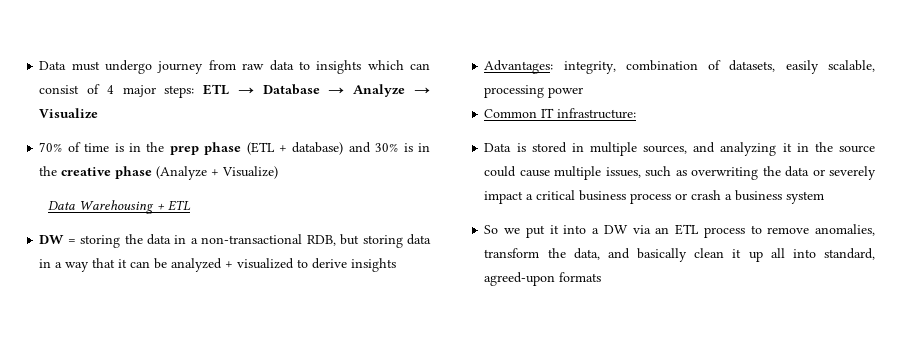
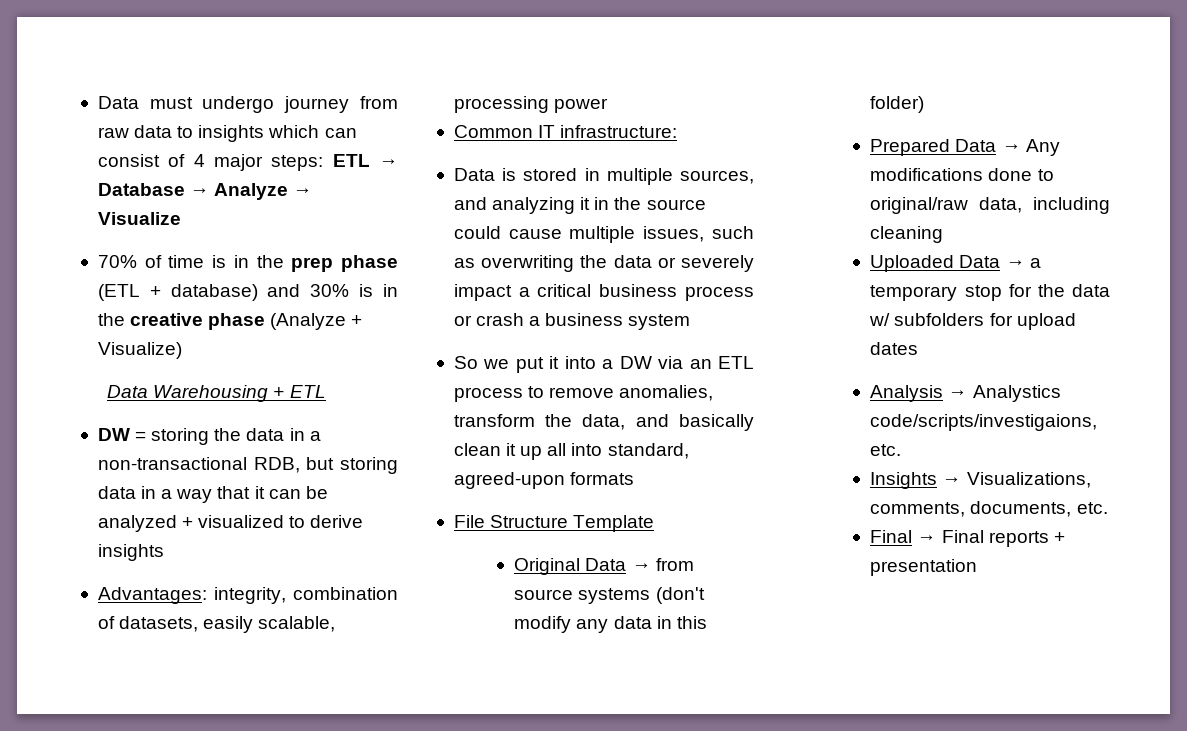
(602, 277) none -> [453,515,655,532] [514,558,694,575] [514,587,705,604] [514,616,707,633] [870,96,925,113] [870,139,1060,156] [870,168,1054,181] [870,197,1110,214] [870,226,944,243] [870,255,1041,272] [870,284,1110,301] [869,313,1076,330] [870,342,919,355] [870,385,1061,402] [870,414,1098,431] [870,444,902,456] [870,472,1091,489] [870,501,1108,517] [870,530,1065,547] [870,559,978,576] // File Structure Template // Original Data → from source systems (don't modify any data in this folder) // Prepared Data → Any modifications done to original/raw data, including cleaning // Uploaded Data → a temporary stop for the data w/ subfolders for upload dates // Analysis → Analystics code/scripts/investigaions, etc. // Insights → Visualizations, comments, documents, etc. // Final → Final reports + presentation

